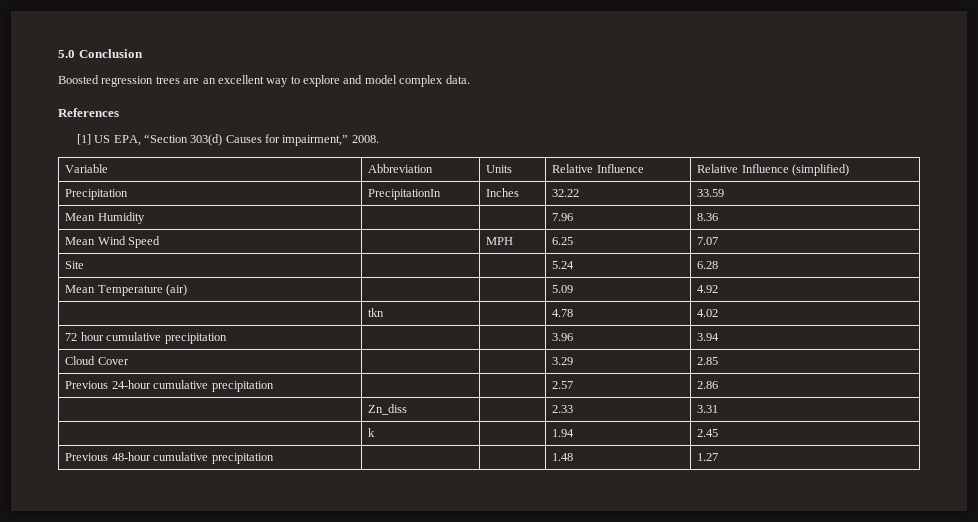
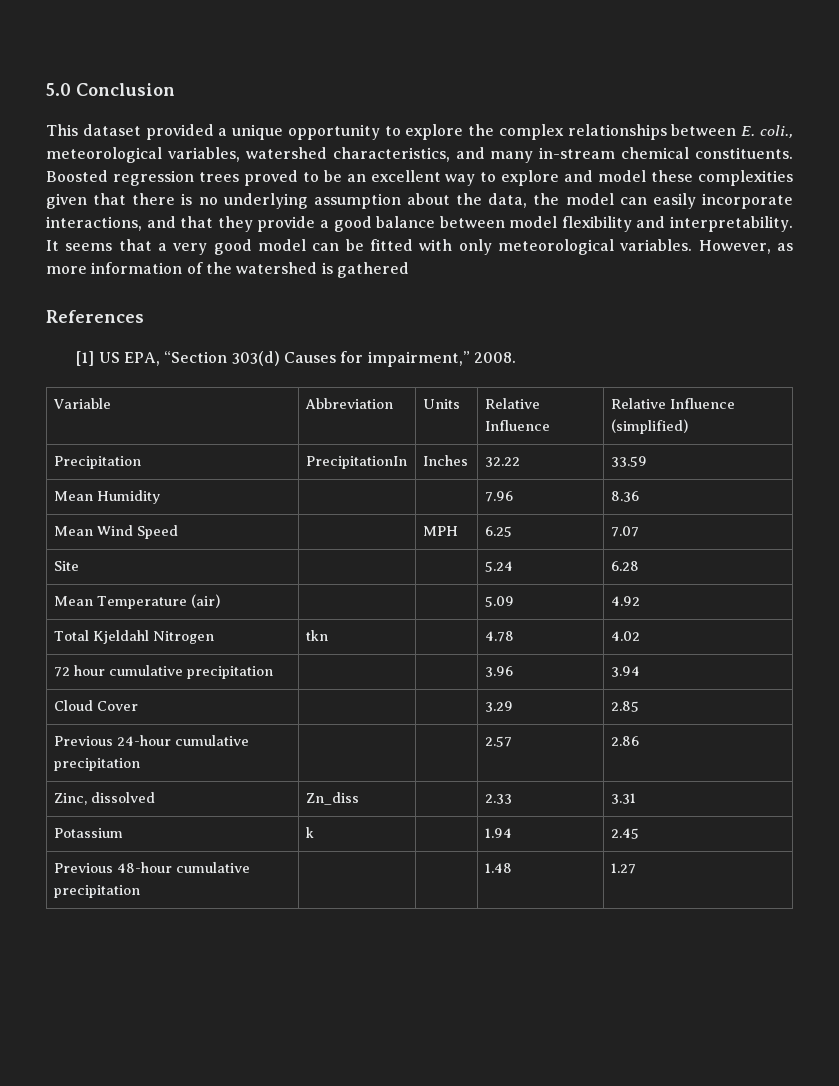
[58,75,200,87] Boosted regression trees are -> [46,124,793,140] [46,147,793,163] [46,170,342,186] This dataset provided a unique opportunity to explore the complex relationships between E. coli., meteorological variables, watershed characteristics, and many in-stream chemical constituents. Boosted regression trees proved to be
[399,75,470,87] complex data. -> [651,170,794,186] [46,193,793,209] [46,216,793,232] [46,239,794,255] [46,262,409,278] these complexities given that there is no underlying assumption about the data, the model can easily incorporate interactions, and that they provide a good balance between model flexibility and interpretability. It seems that a very good model can be fitted with only meteorological variables. However, as more information of the watershed is gathered
(719, 289) none -> [53,630,214,644] Total Kjeldahl Nitrogen
(719, 385) none -> [53,792,155,805] Zinc, dissolved
(719, 409) none -> [53,828,123,838] Potassium

